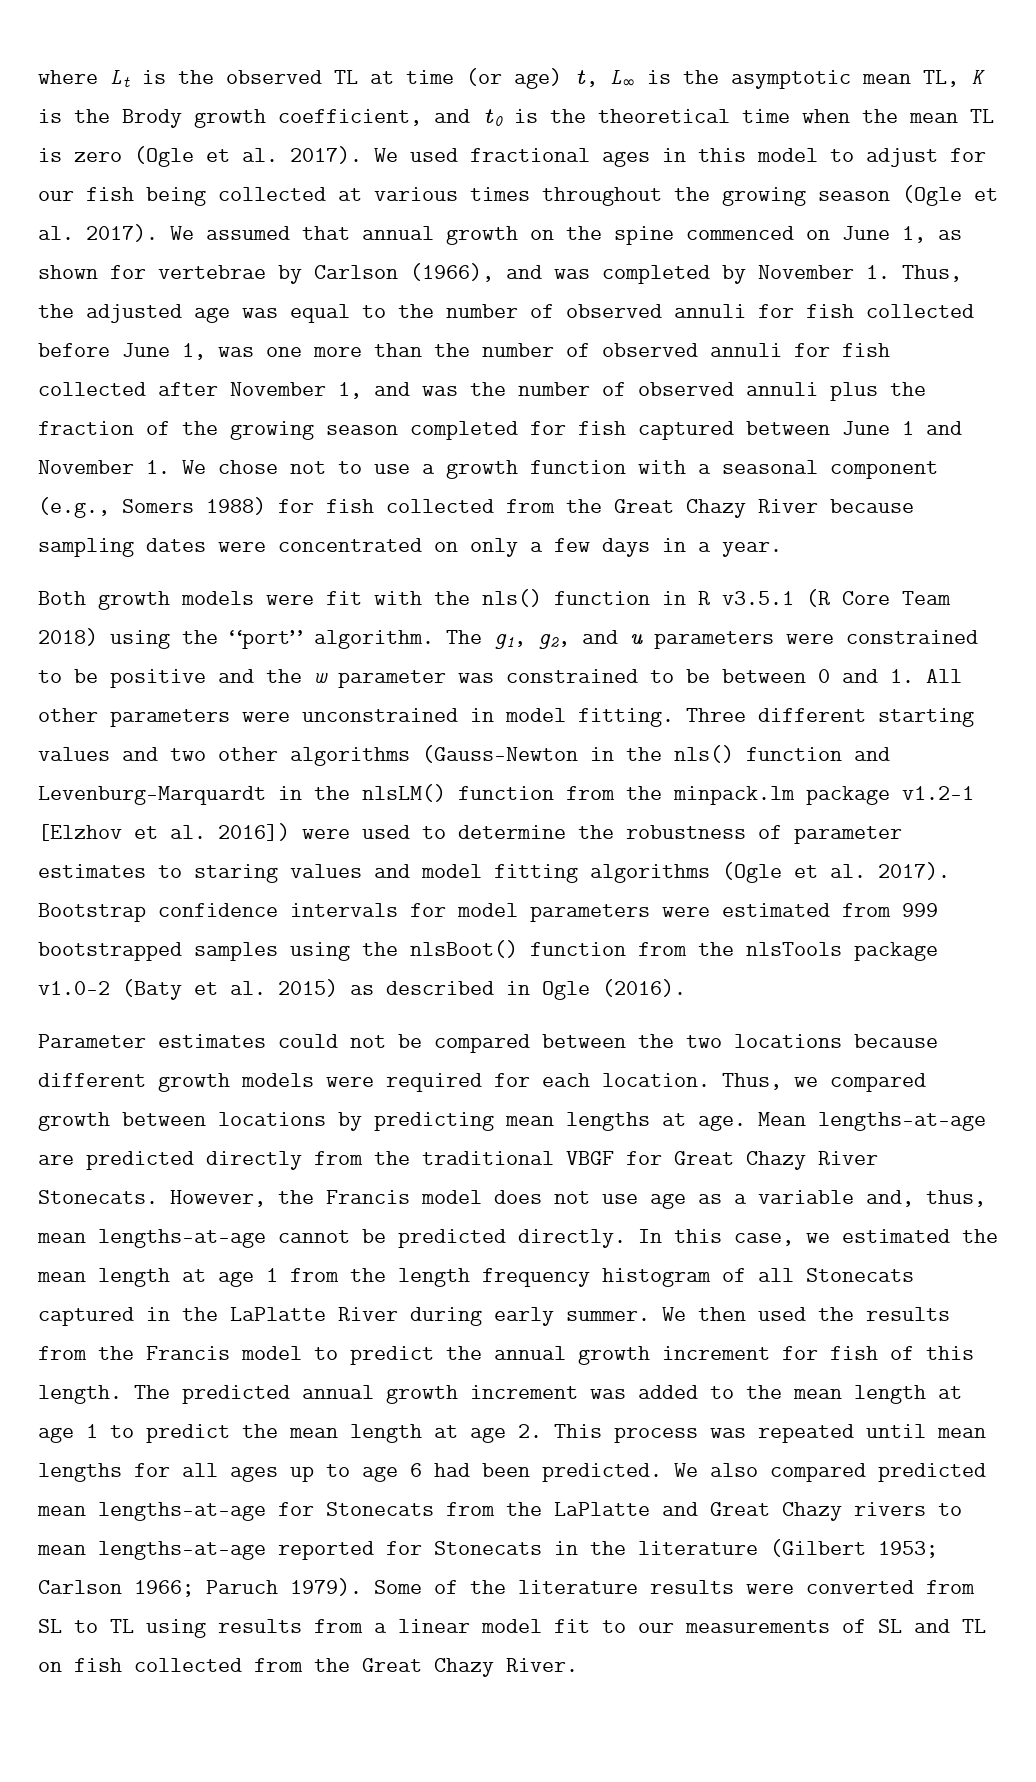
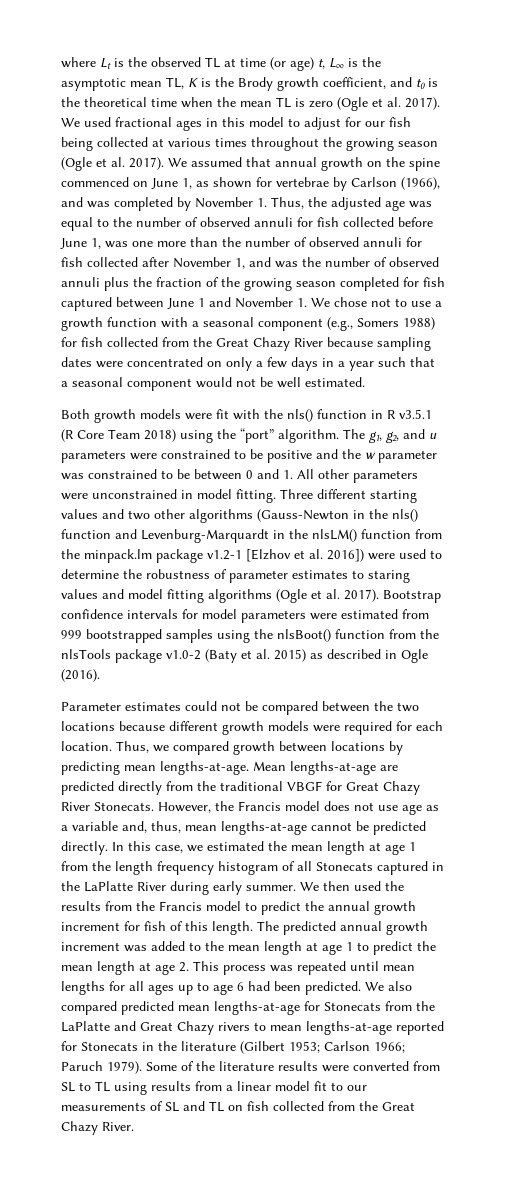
[722,542,782,557] year. -> [349,357,435,371] [61,377,365,391] year such that a seasonal component would not be well estimated.
[566,1112,746,1131] lengths at age. -> [160,761,249,775] lengths-at-age.

